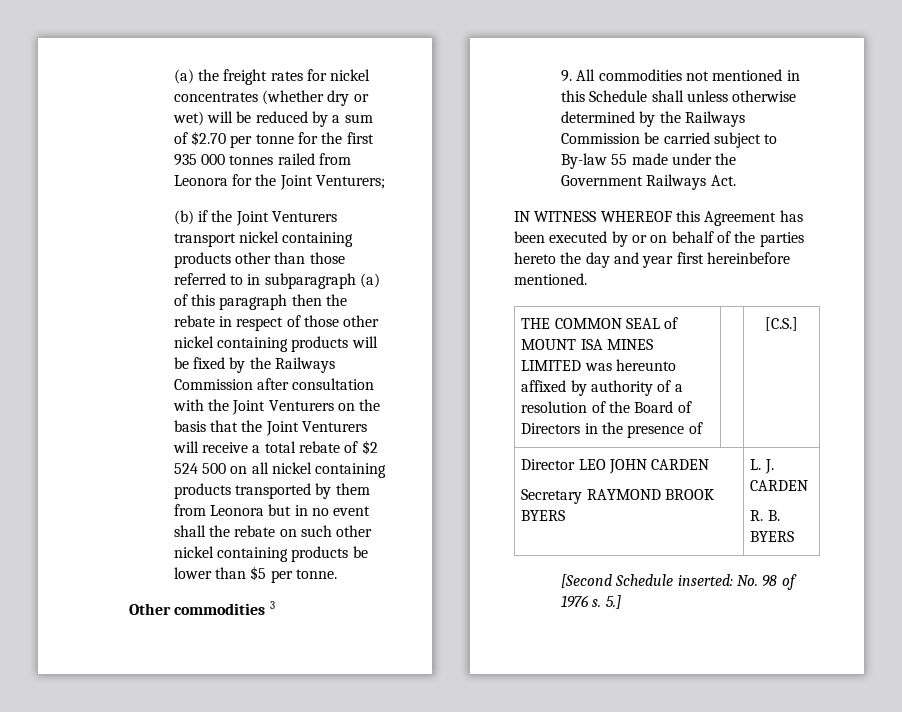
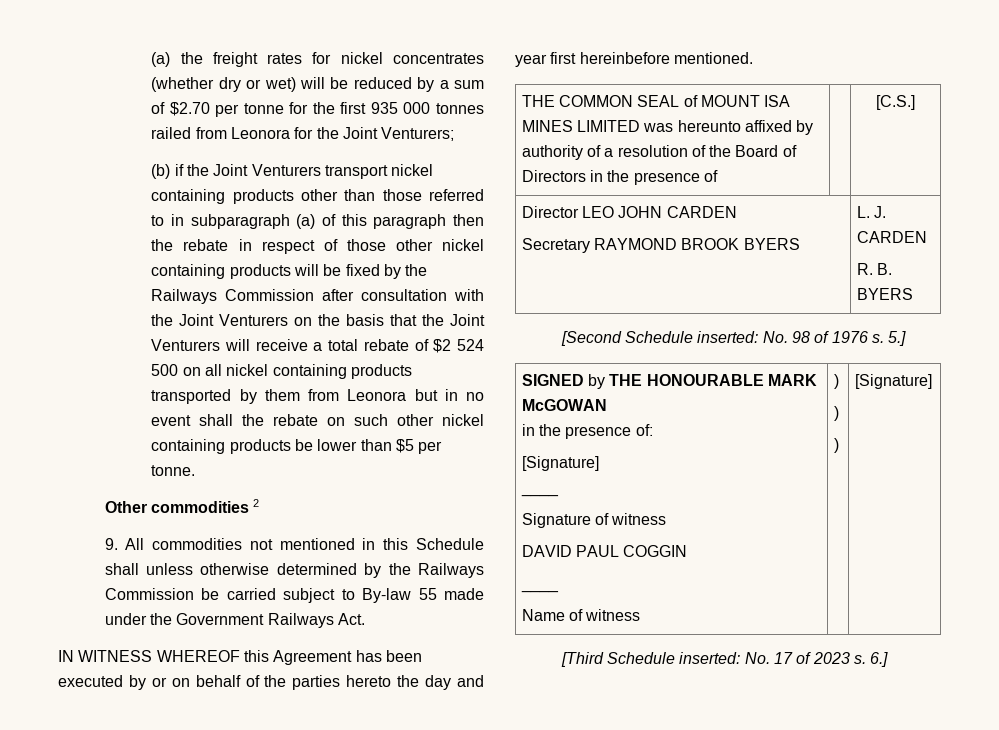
[269,601,275,609] 3 -> [253,499,260,507] 2
(621, 602) none -> [521,374,817,389] [521,399,607,411] [521,424,653,439] [521,456,599,471] [520,493,559,497] [521,513,667,528] [521,545,688,557] [520,589,559,593] [521,609,641,621] [833,374,839,389] [833,406,839,421] [833,438,839,453] [854,374,932,389] [560,652,889,667] // SIGNED by THE HONOURABLE MARK McGOWAN // in the presence of: // [Signature] // ____ // Signature of witness // DAVID PAUL COGGIN // ____ // Name of witness | ) // ) // ) | [Signature] // [Third Schedule inserted: No. 17 of 2023 s. 6.]

